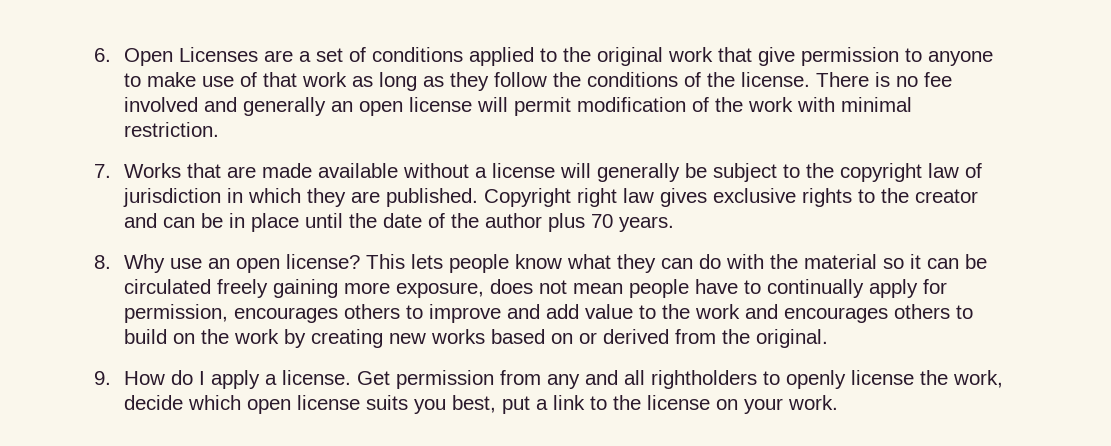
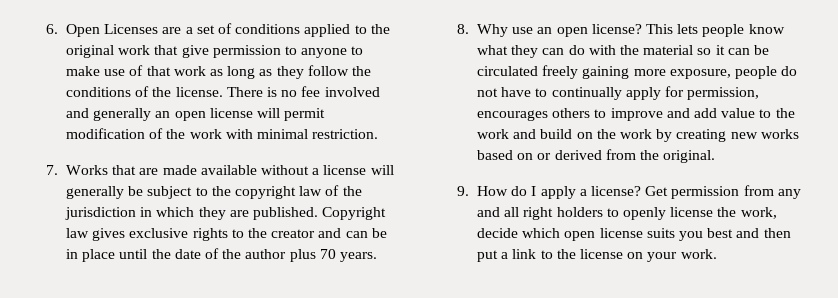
(982, 170) none -> [342,186,362,196] the
[576,188,617,207] right -> (387, 213) none
[489,279,689,298] does not mean people -> [735,66,798,79] [477,88,499,97] people do not
[783,304,973,323] encourages others to -> (537, 134) none
[281,370,351,385] license. -> [591,186,642,196] license?
[650,370,757,389] rightholders -> [523,207,603,220] right holders
[451,395,496,413] best, -> [707,228,791,238] best and then

